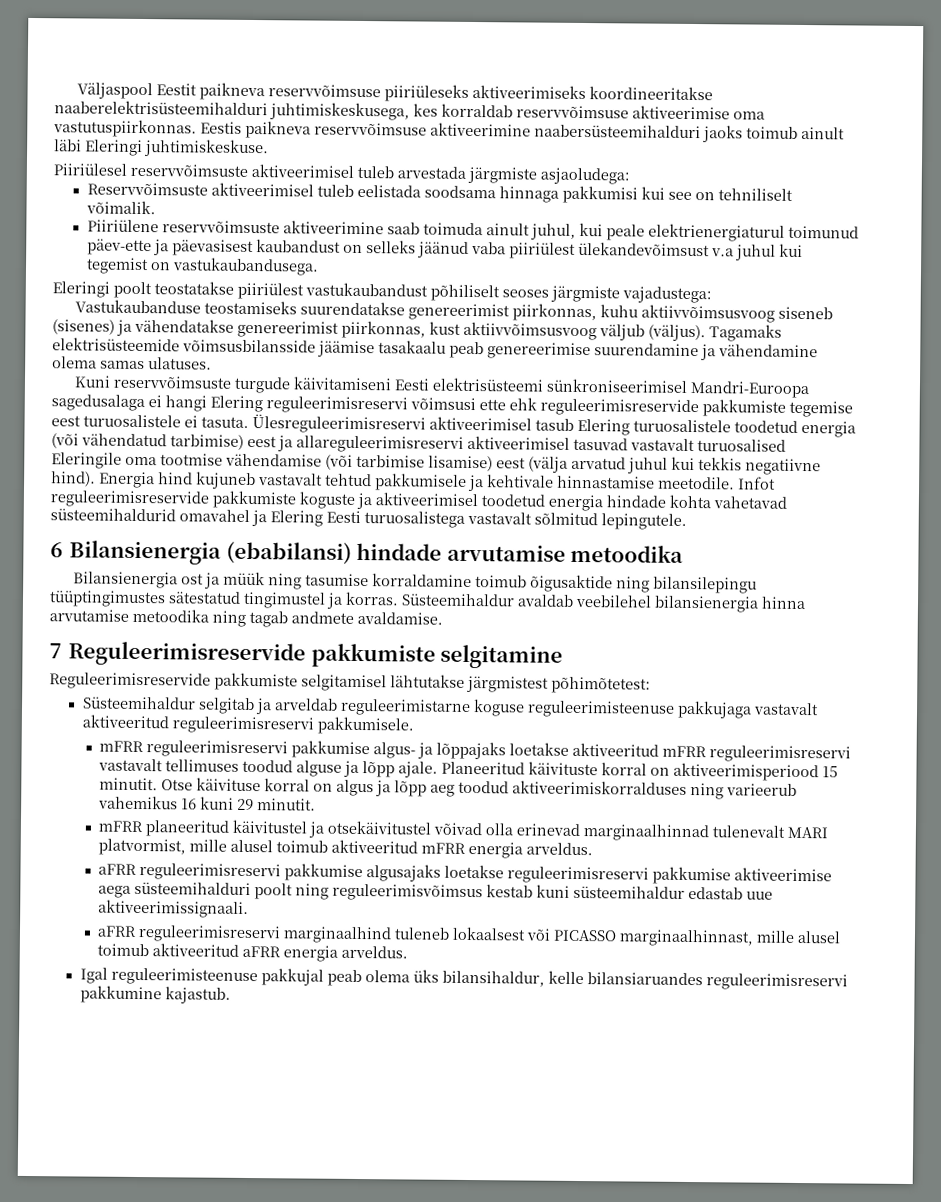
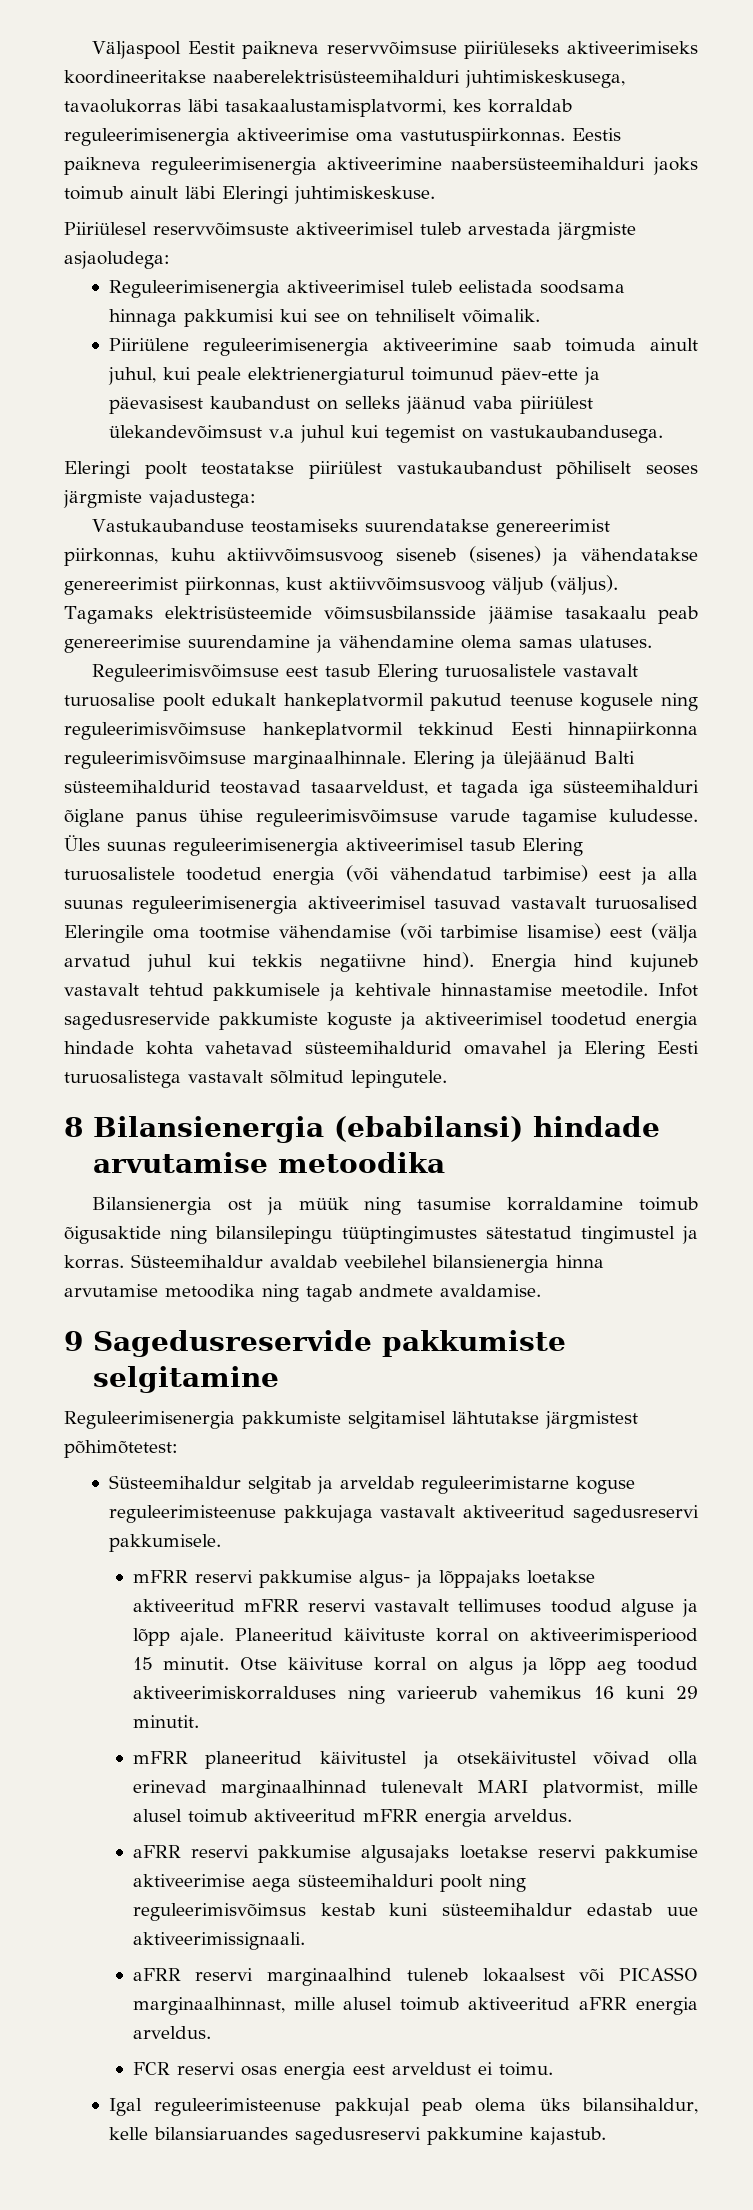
(410, 111) none -> [64,99,446,117] tavaolukorras läbi tasakaalustamisplatvormi,
[516,105,629,119] reservvõimsuse -> [64,128,230,146] reguleerimisenergia
[314,122,427,136] reservvõimsuse -> [150,157,317,175] reguleerimisenergia
[86,182,208,196] Reservvõimsuste -> [108,280,280,298] Reguleerimisenergia
[161,220,280,234] reservvõimsuste -> [203,338,370,356] reguleerimisenergia
[74,375,811,399] [51,394,853,418] [51,414,426,434] Kuni reservvõimsuste turgude käivitamiseni Eesti elektrisüsteemi sünkroniseerimisel Mandri-Euroopa sagedusalaga ei hangi Elering reguleerimisreservi võimsusi ette ehk reguleerimisreservide pakkumiste tegemise eest turuosalistele ei tasuta. Ülesreguleerimisreservi -> [91,664,638,682] [64,693,698,711] [64,722,698,740] [64,751,635,769] [64,780,699,798] [64,809,698,827] [64,835,339,856] Reguleerimisvõimsuse eest tasub Elering turuosalistele vastavalt turuosalise poolt edukalt hankeplatvormil pakutud teenuse kogusele ning reguleerimisvõimsuse hankeplatvormil tekkinud Eesti hinnapiirkonna reguleerimisvõimsuse marginaalhinnale. Elering ja ülejäänud Balti süsteemihaldurid teostavad tasaarveldust, et tagada iga süsteemihalduri õiglane panus ühise reguleerimisvõimsuse varude tagamise kuludesse. Üles suunas reguleerimisenergia
[296,435,464,453] allareguleerimisreservi -> [668,867,698,880] [64,896,299,914] alla suunas reguleerimisenergia
[50,490,209,508] reguleerimisreservide -> [64,1012,210,1030] sagedusreservide
[50,542,63,558] 6 -> [64,1117,83,1137] 8
[49,641,307,667] 7 Reguleerimisreservide -> [64,1330,372,1357] 9 Sagedusreservide
[49,672,211,690] Reguleerimisreservide -> [64,1411,235,1429] Reguleerimisenergia
[171,716,314,734] reguleerimisreservi -> [572,1505,699,1523] sagedusreservi
[146,740,289,758] reguleerimisreservi -> [194,1570,253,1583] reservi
[709,745,852,763] reguleerimisreservi -> [308,1599,367,1612] reservi
[139,863,282,881] reguleerimisreservi -> [190,1845,249,1858] reservi
[507,866,650,884] reguleerimisreservi -> [537,1845,596,1858] reservi
[138,925,282,943] reguleerimisreservi -> [195,1968,254,1981] reservi
(409, 952) none -> [132,2062,553,2080] // FCR reservi osas energia eest arveldust ei toimu.
[705,973,848,991] reguleerimisreservi -> [294,2127,421,2145] sagedusreservi

